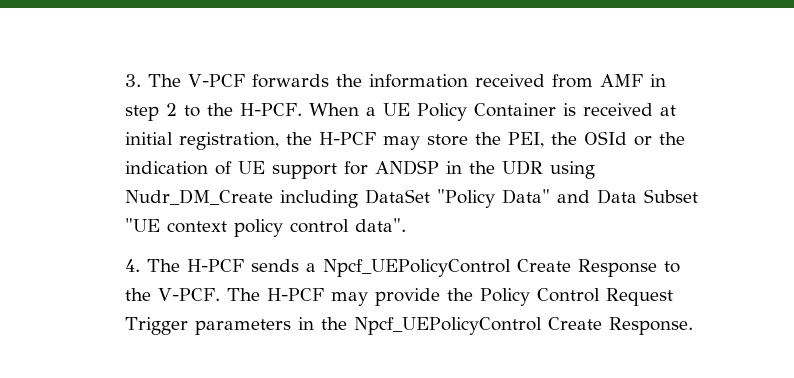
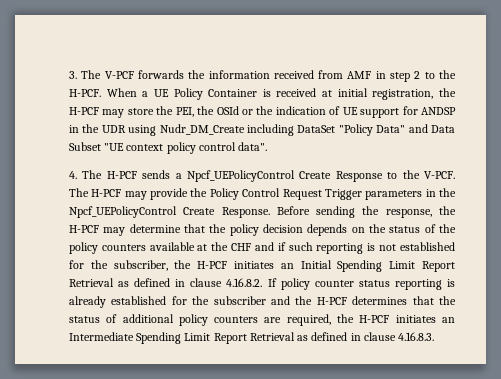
(693, 326) none -> [276,206,457,218] [68,224,457,236] [68,242,455,254] [68,260,455,272] [68,278,455,290] [68,296,456,308] [68,314,456,326] [68,332,435,344] Before sending the response, the H-PCF may determine that the policy decision depends on the status of the policy counters available at the CHF and if such reporting is not established for the subscriber, the H-PCF initiates an Initial Spending Limit Report Retrieval as defined in clause 4.16.8.2. If policy counter status reporting is already established for the subscriber and the H-PCF determines that the status of additional policy counters are required, the H-PCF initiates an Intermediate Spending Limit Report Retrieval as defined in clause 4.16.8.3.

